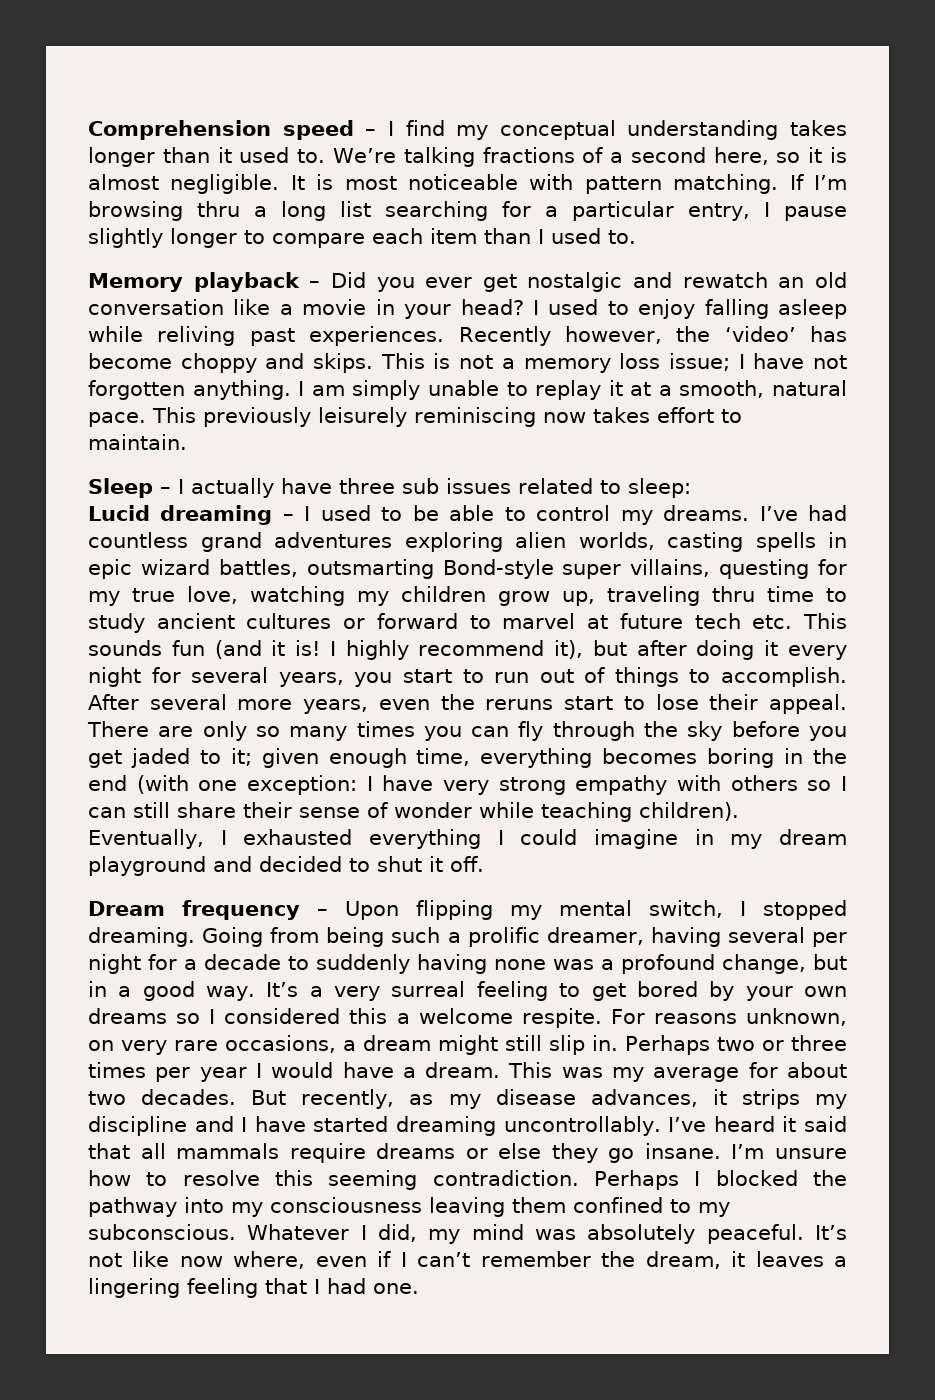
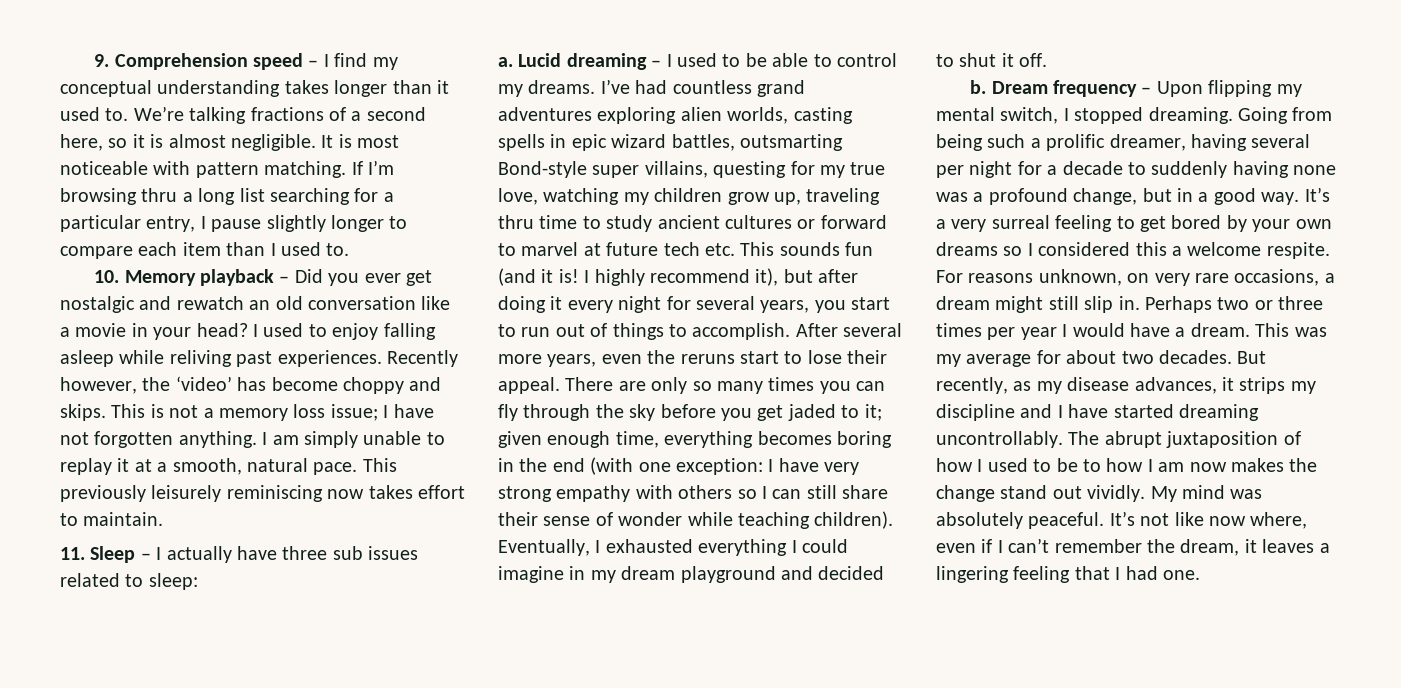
(88, 130) none -> [94,54,110,67] 9.
(636, 237) none -> [94,270,120,283] 10.
(187, 442) none -> [60,547,85,560] 11.
(691, 488) none -> [498,57,513,67] a.
(484, 864) none -> [970,80,987,94] b.
[668,1116,847,1132] [88,1143,847,1163] [88,1170,847,1190] [88,1197,730,1217] [88,1224,461,1244] I’ve heard it said that all mammals require dreams or else they go insane. I’m unsure how to resolve this seeming contradiction. Perhaps I blocked the pathway into my consciousness leaving them confined to my subconscious. Whatever I did, my -> [1068,431,1301,448] [936,458,1318,472] [936,485,1177,502] The abrupt juxtaposition of how I used to be to how I am now makes the change stand out vividly. My

